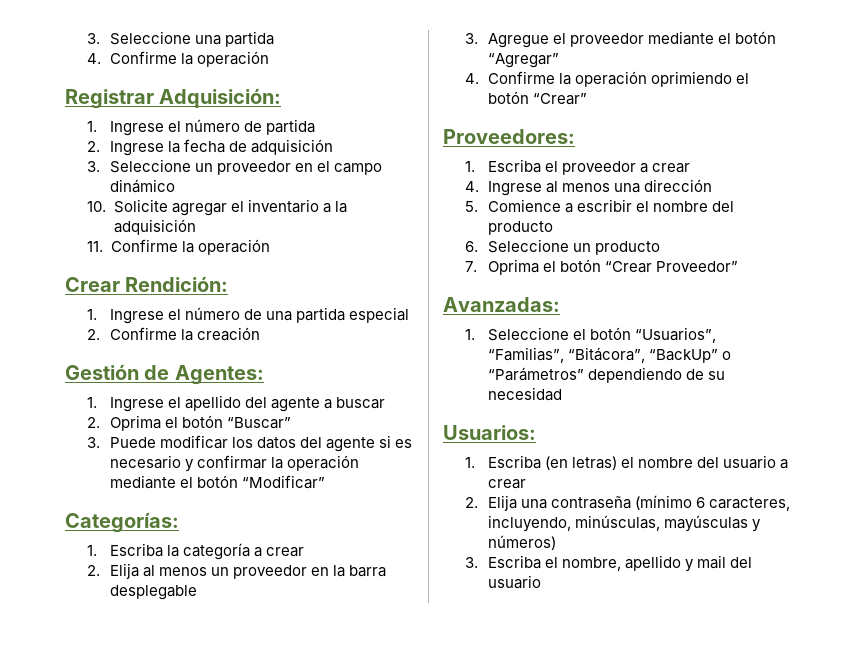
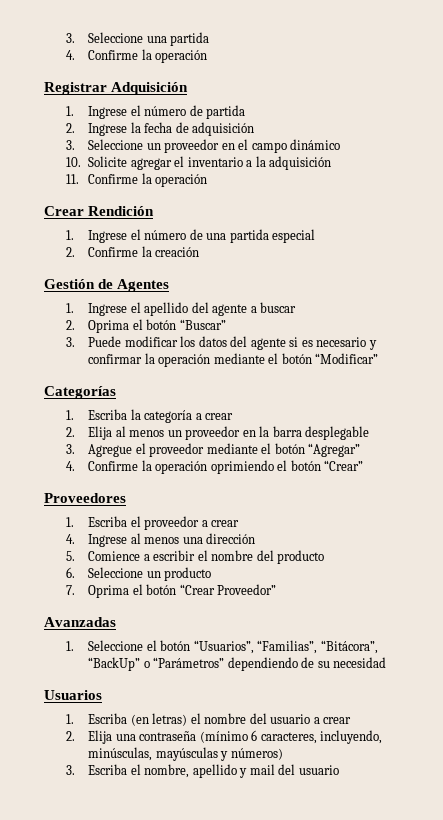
[159,88,282,108] Adquisición: -> [111,82,189,95] Adquisición
[125,276,229,292] Rendición: -> [88,206,155,216] Rendición
[174,365,264,385] Agentes: -> [117,279,170,292] Agentes
[65,512,179,533] Categorías: -> [44,386,116,399] Categorías
[443,129,575,144] Proveedores: -> [44,493,126,503] Proveedores
[443,297,560,312] Avanzadas: -> [44,617,116,627] Avanzadas
[443,425,536,440] Usuarios: -> [44,690,102,700] Usuarios

